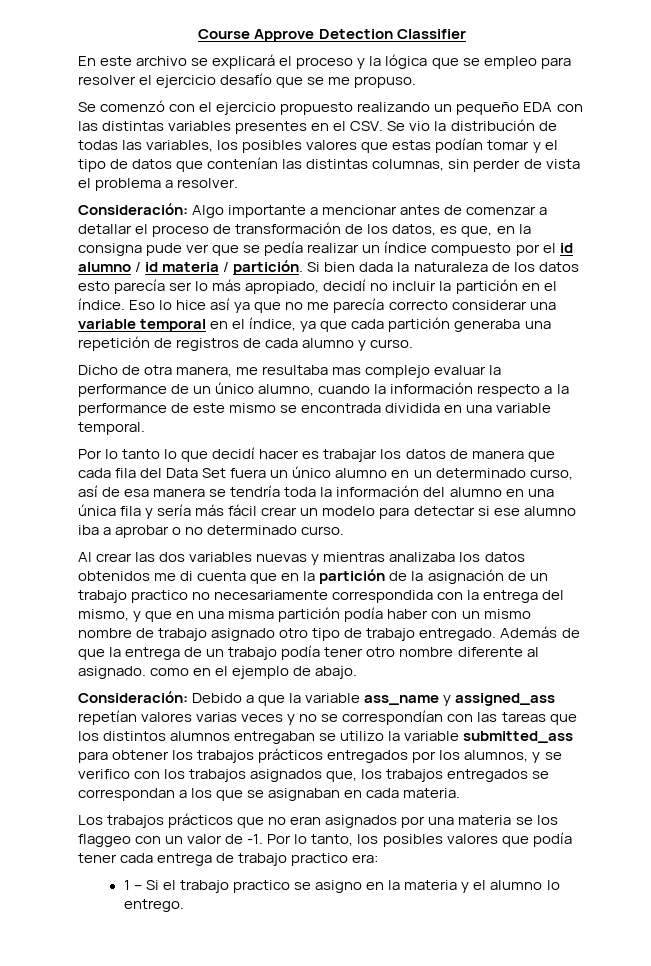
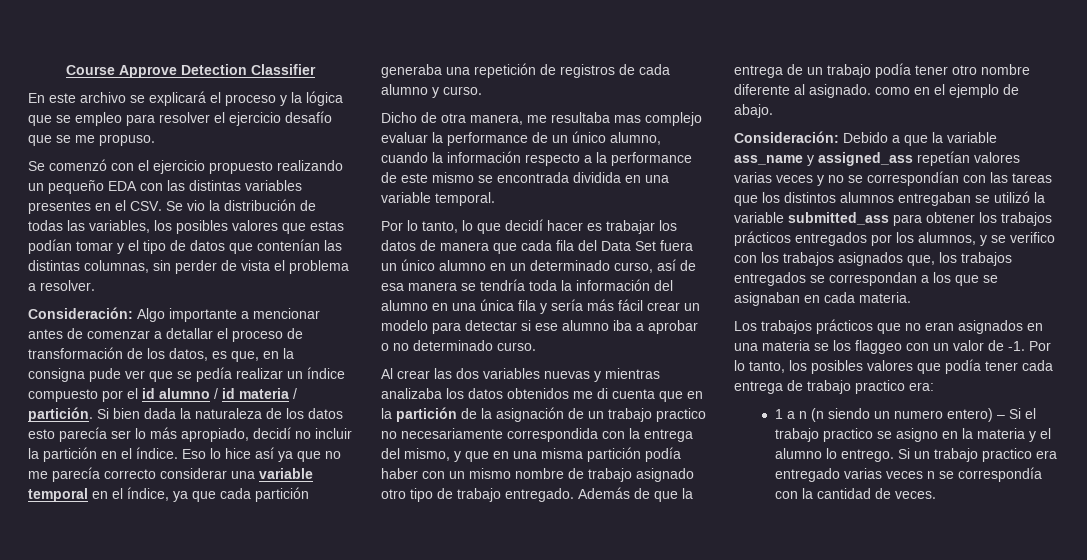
[122,449,161,459] tanto -> [422,221,458,233] tanto,
[340,731,385,741] utilizo -> [994,191,1030,203] utilizó
[401,816,426,828] por -> [1027,323,1043,331] en
(130, 885) none -> [787,408,994,422] a n (n siendo un numero entero)
(184, 905) none -> [898,448,1058,462] [775,467,1043,482] [775,488,937,499] Si un trabajo practico era entregado varias veces n se correspondía con la cantidad de veces.

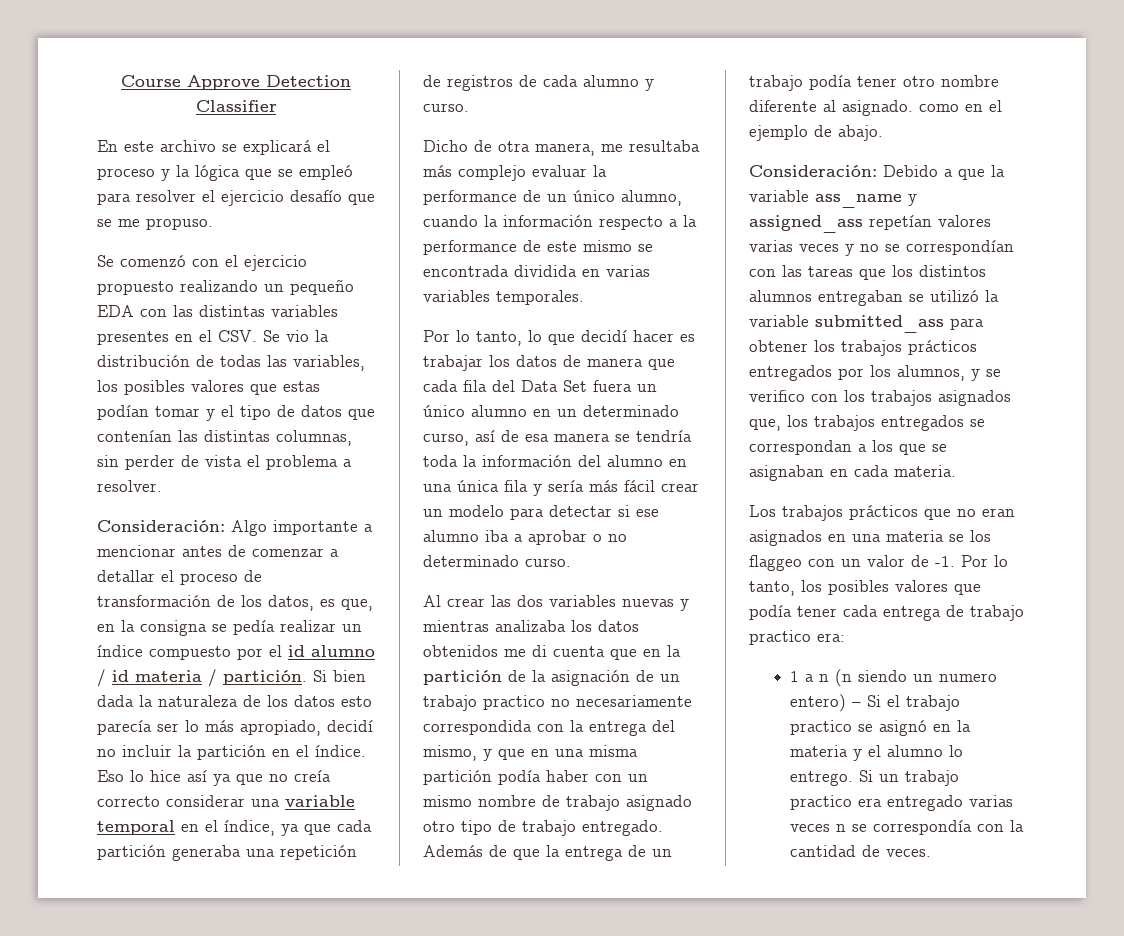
[75,112,122,126] empleo -> [299,165,353,180] empleó
[89,368,173,382] pude ver que -> (207, 628) none
[28,467,100,482] me parecía -> [294,770,331,782] creía
[614,115,641,123] mas -> [423,165,452,177] más
[645,175,669,183] [381,192,495,206] una variable temporal. -> [606,265,650,277] [423,290,584,305] varias variables temporales.
[896,428,939,442] asigno -> [879,720,928,736] asignó

